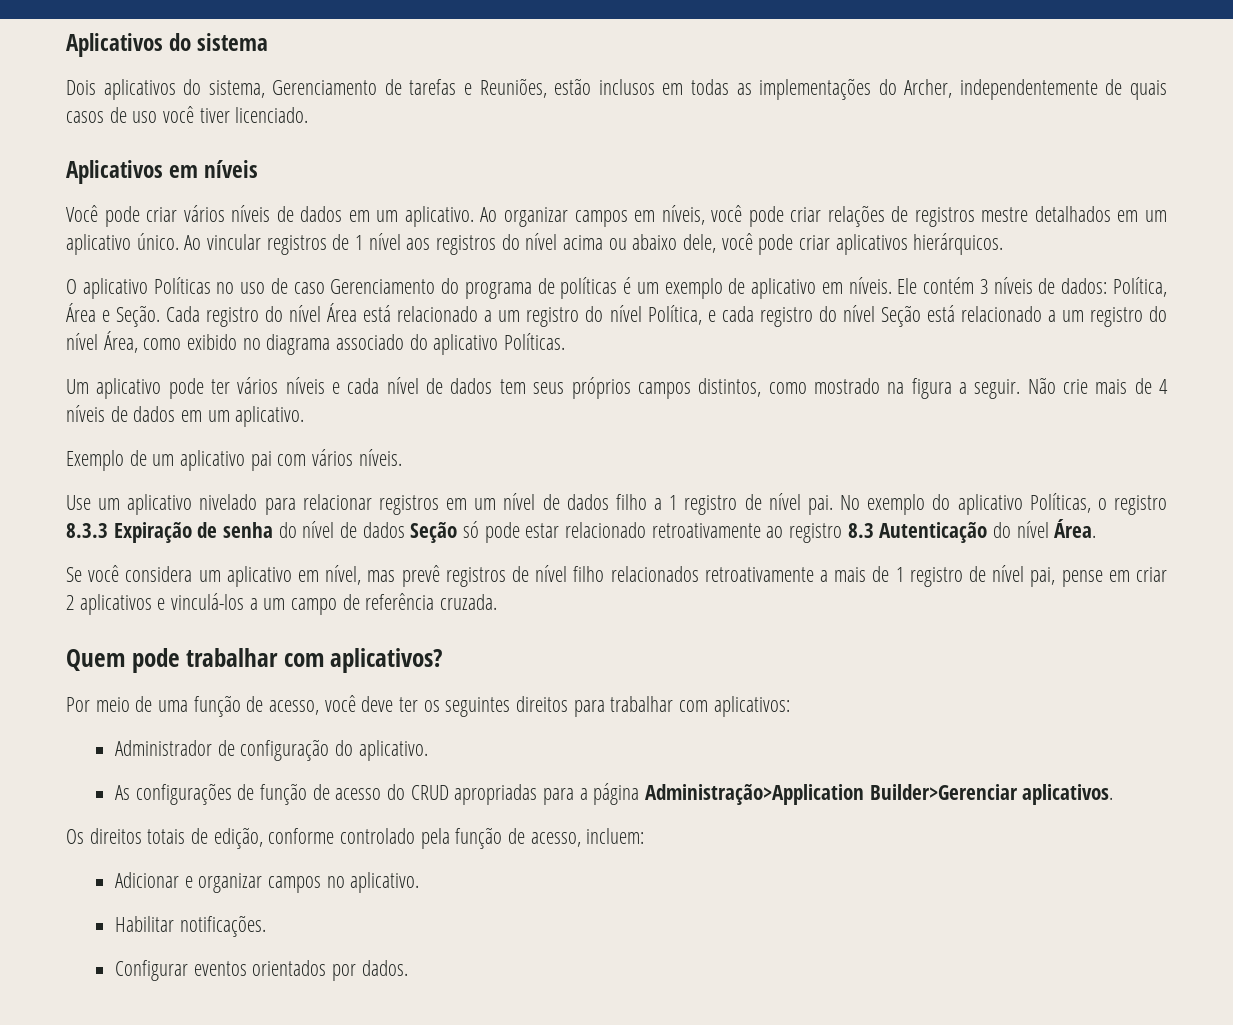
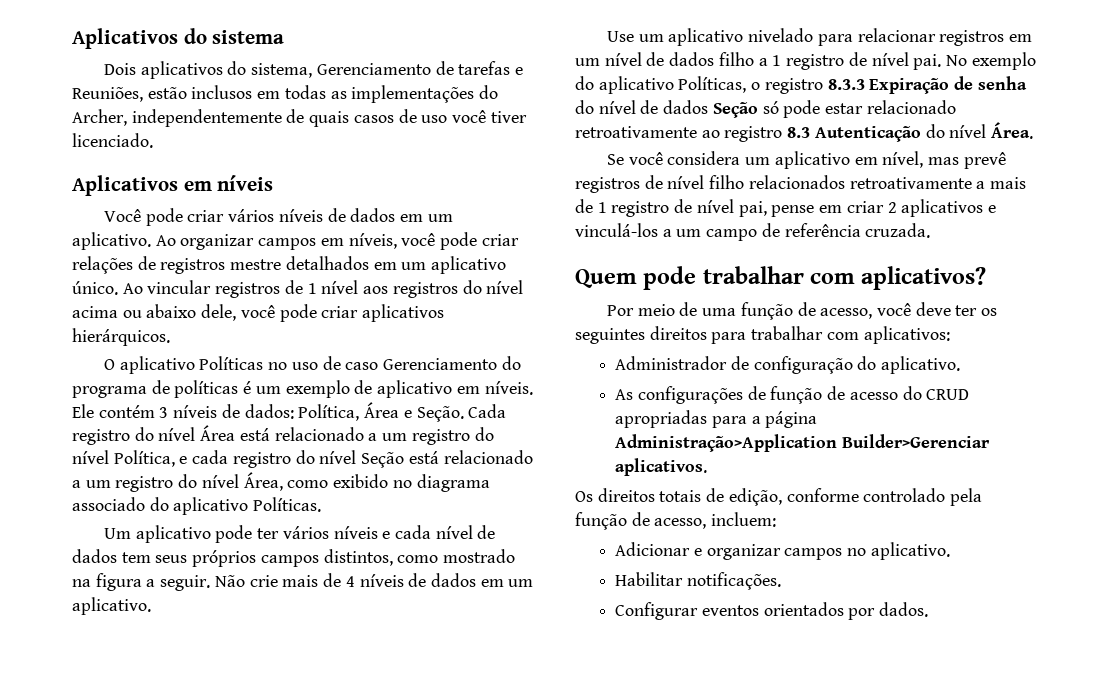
[66,449,402,471] // Exemplo de um aplicativo pai com vários níveis. -> (151, 606) none

